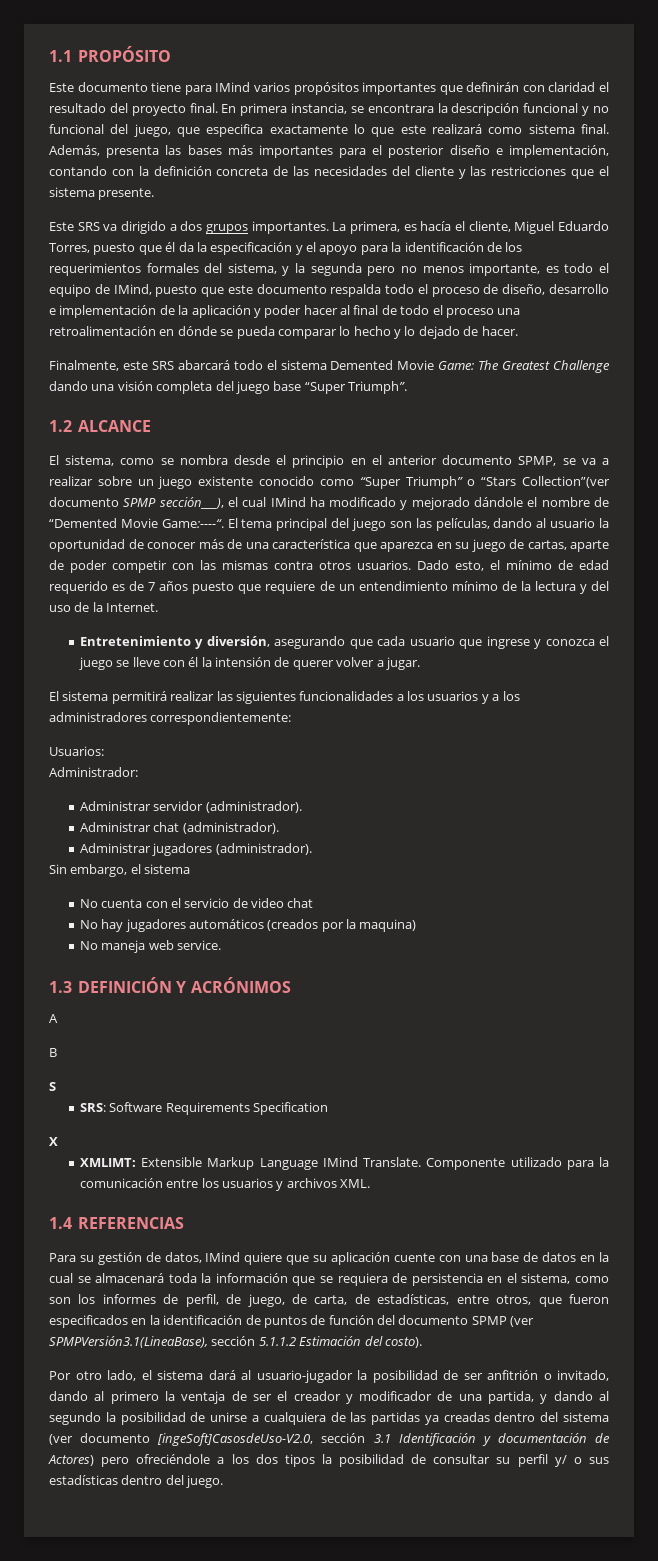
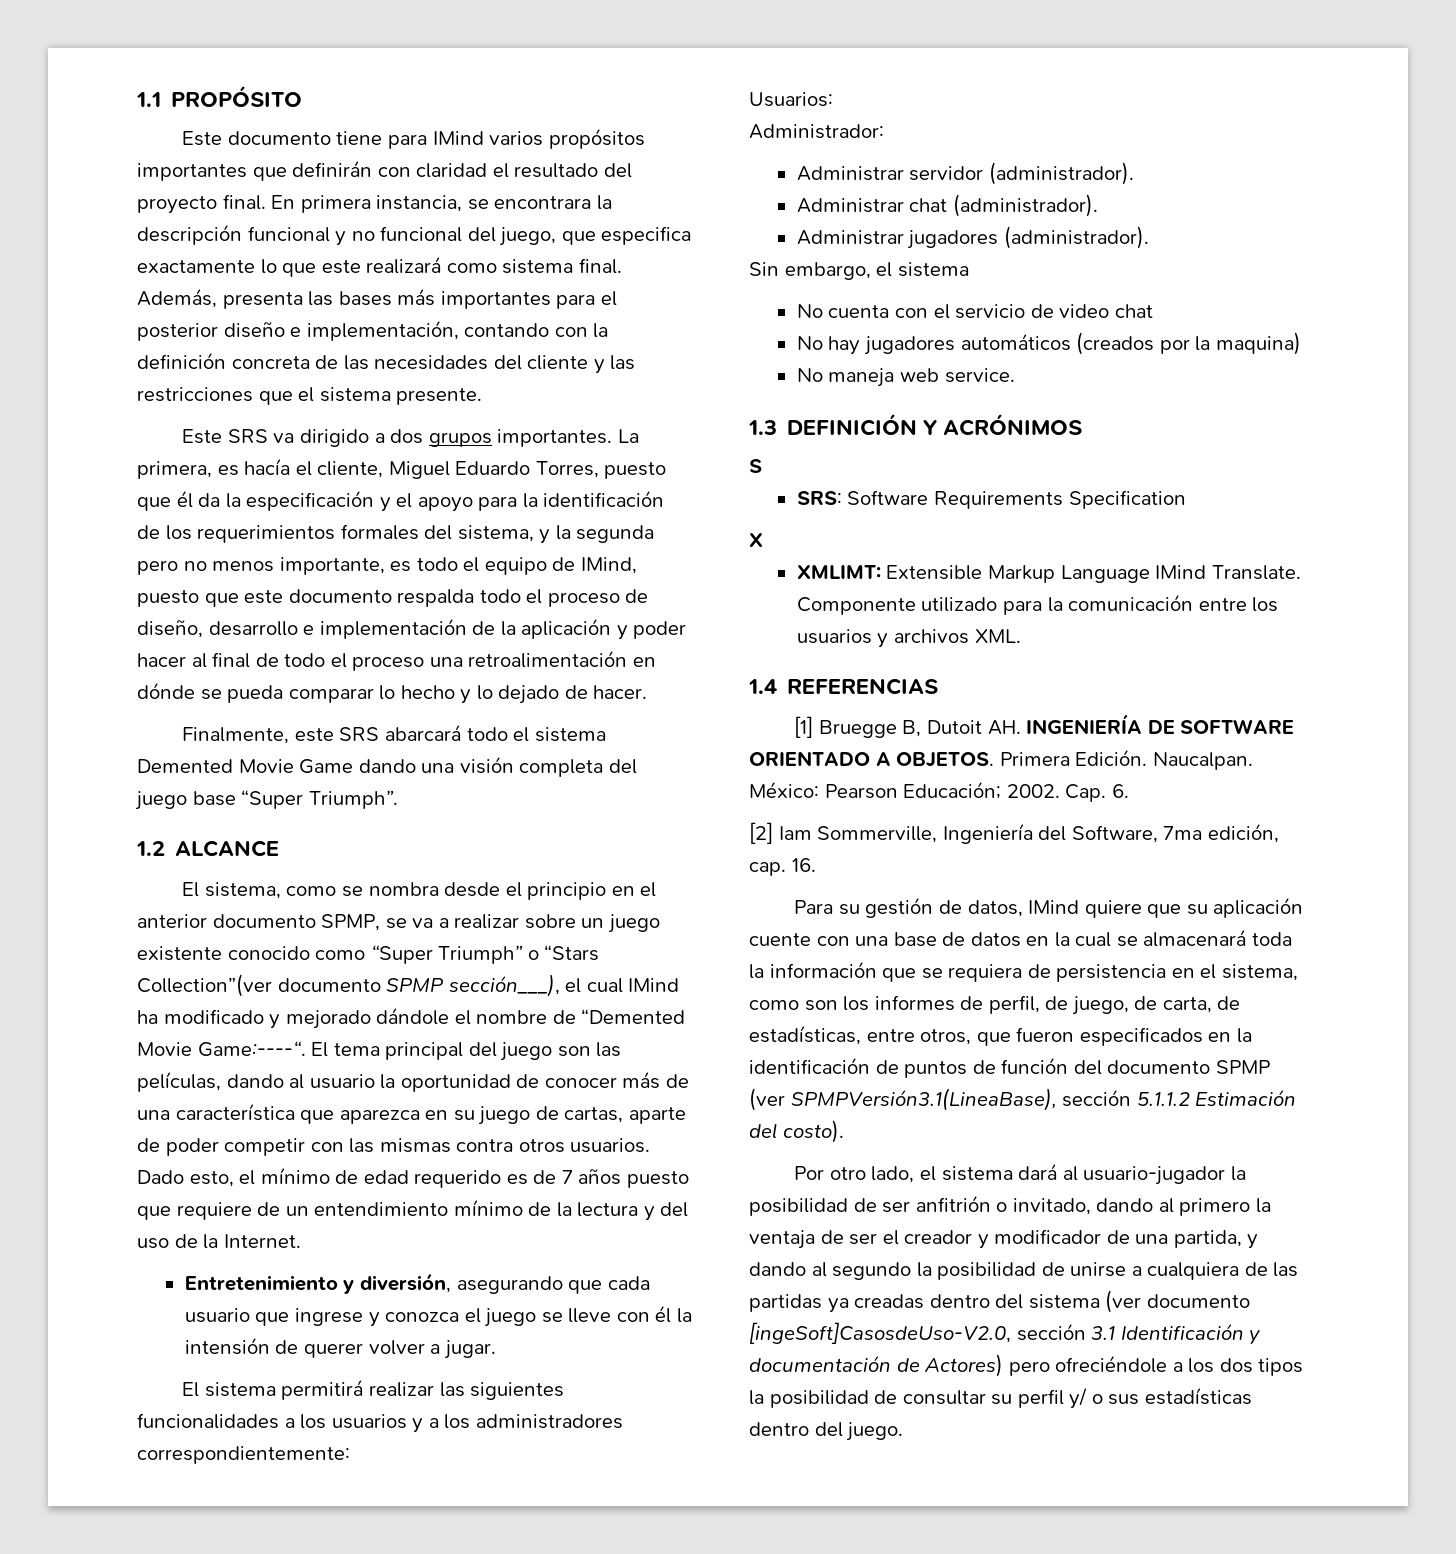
[438,360,611,373] Game: The Greatest Challenge -> [299,759,354,774] Game
[49,1014,58,1023] [49,1048,57,1057] // A // B -> (1083, 424) none
(185, 1223) none -> [794,714,1295,738] [749,749,1253,770] [749,781,1129,802] [749,822,1279,844] [749,858,816,876] // [1] Bruegge B, Dutoit AH. INGENIERÍA DE SOFTWARE ORIENTADO A OBJETOS. Primera Edición. Naucalpan. México: Pearson Educación; 2002. Cap. 6. // [2] Iam Sommerville, Ingeniería del Software, 7ma edición, cap. 16.

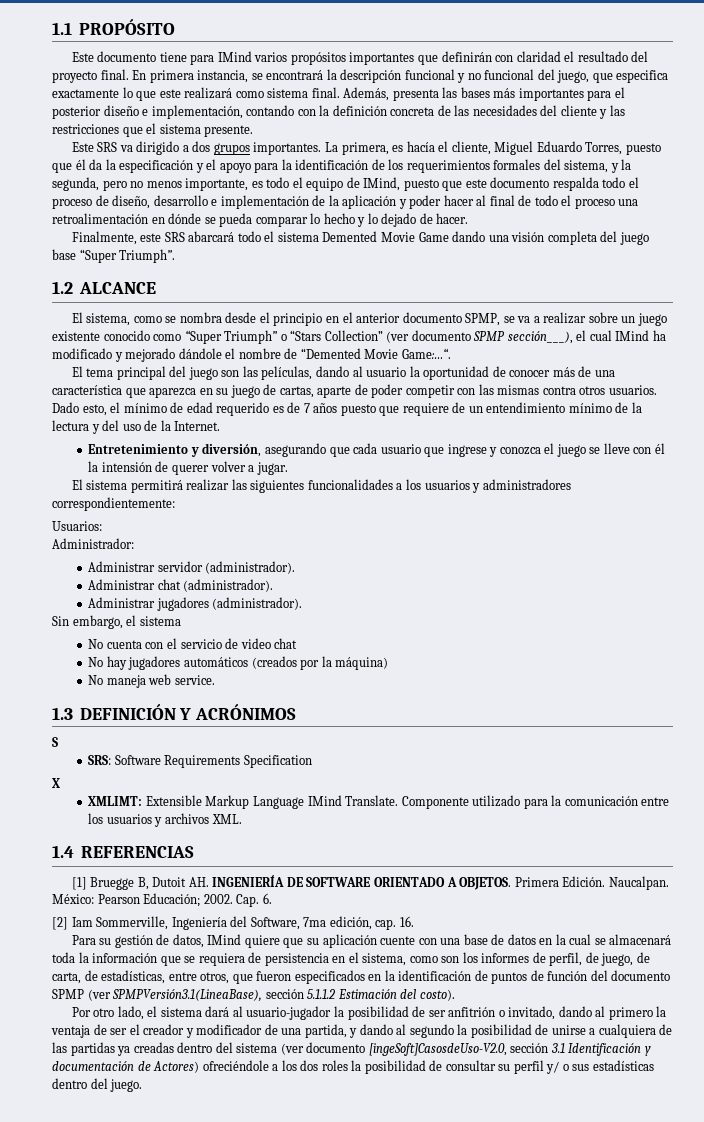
[494,196,592,209] encontrara -> [266,70,324,80] encontrará
[576,525,655,543] segunda -> [52,177,99,191] segunda,
[137,974,272,997] Collection”(ver -> [324,330,410,343] Collection” (ver
[197,1041,306,1057] Game:----“. -> [401,348,451,359] Game:…“. //
[428,1414,471,1429] a los -> (481, 488) none
[1215,332,1301,355] maquina) -> [335,657,389,670] máquina)
[1008,1361,1050,1376] pero -> (200, 1067) none
[1258,1358,1304,1376] tipos -> [321,1060,348,1071] roles

